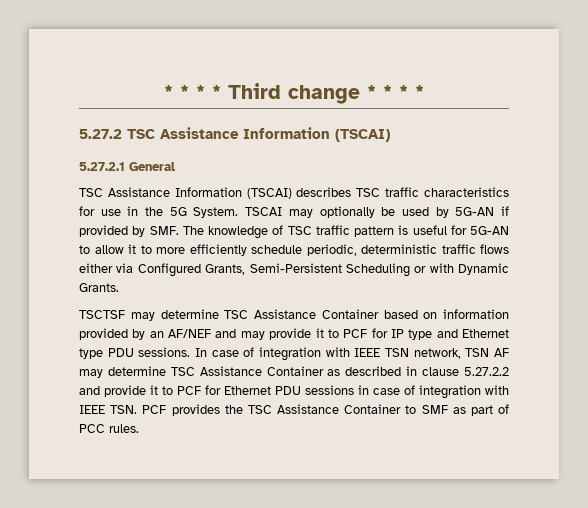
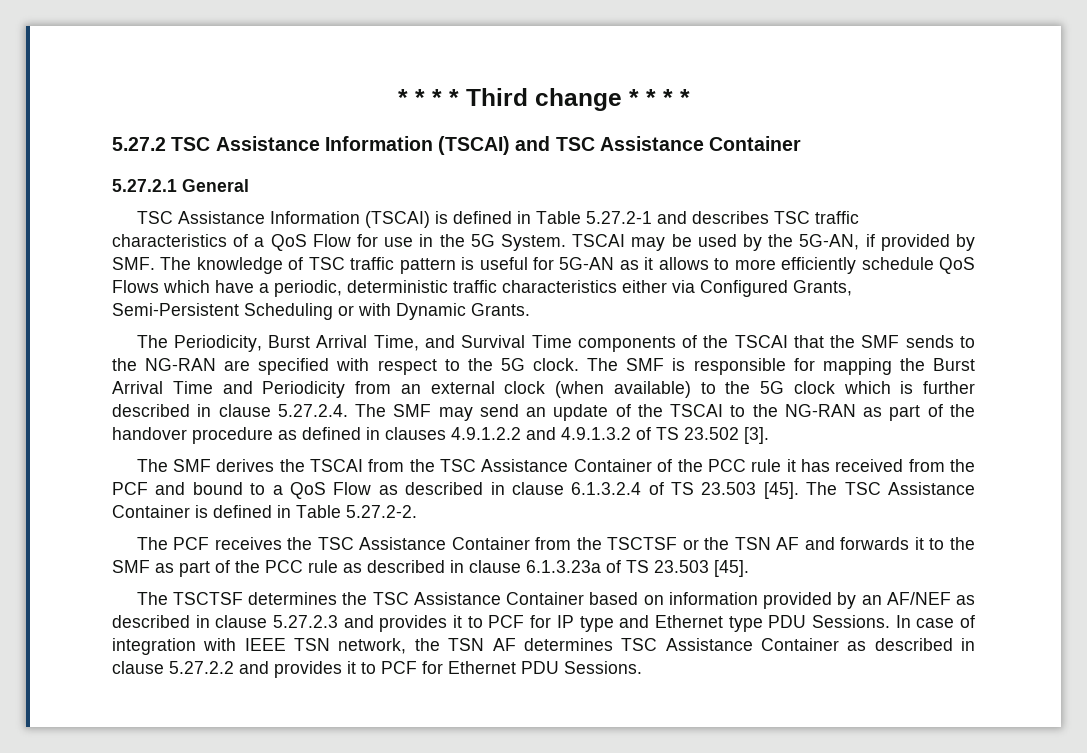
(390, 135) none -> [515,136,802,151] and TSC Assistance Container
[296,187,509,197] describes TSC traffic characteristics -> [434,211,859,224] [112,234,351,251] is defined in Table 5.27.2-1 and describes TSC traffic characteristics of a QoS Flow
[319,206,375,218] optionally -> (666, 244) none
[455,207,495,216] 5G-AN -> [768,234,860,250] the 5G-AN,
[79,244,136,254] to allow it -> [619,257,709,270] as it allows
(302, 249) none -> [939,257,976,274] [112,280,269,293] QoS Flows which have a
[480,244,509,254] flows -> [502,280,617,293] characteristics
[79,309,219,321] TSCTSF may determine -> [136,335,976,352] [112,358,976,375] [112,381,975,398] [112,404,976,421] [112,427,769,444] [136,459,975,472] [112,482,976,499] [112,505,417,518] [136,537,976,550] [112,560,749,577] [136,592,368,605] The Periodicity, Burst Arrival Time, and Survival Time components of the TSCAI that the SMF sends to the NG-RAN are specified with respect to the 5G clock. The SMF is responsible for mapping the Burst Arrival Time and Periodicity from an external clock (when available) to the 5G clock which is further described in clause 5.27.2.4. The SMF may send an update of the TSCAI to the NG-RAN as part of the handover procedure as defined in clauses 4.9.1.2.2 and 4.9.1.3.2 of TS 23.502 [3]. // The SMF derives the TSCAI from the TSC Assistance Container of the PCC rule it has received from the PCF and bound to a QoS Flow as described in clause 6.1.3.2.4 of TS 23.503 [45]. The TSC Assistance Container is defined in Table 5.27.2-2. // The PCF receives the TSC Assistance Container from the TSCTSF or the TSN AF and forwards it to the SMF as part of the PCC rule as described in clause 6.1.3.23a of TS 23.503 [45]. // The TSCTSF determines the
[215,328,312,340] and may provide -> [956,595,976,605] [112,615,448,632] as described in clause 5.27.2.3 and provides
[138,347,191,357] sessions. -> [811,615,890,628] Sessions.
[465,348,510,357] [79,366,166,378] TSN AF may determine -> [414,638,613,651] the TSN AF determines
[104,385,146,397] provide -> [274,661,342,678] provides
[305,385,509,399] [79,404,510,416] [79,424,139,433] sessions in case of integration with IEEE TSN. PCF provides the TSC Assistance Container to SMF as part of PCC rules. -> [564,661,642,674] Sessions.

